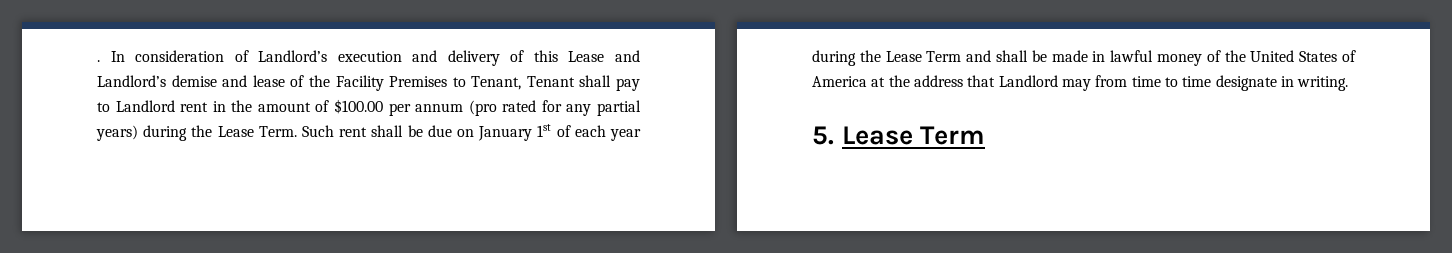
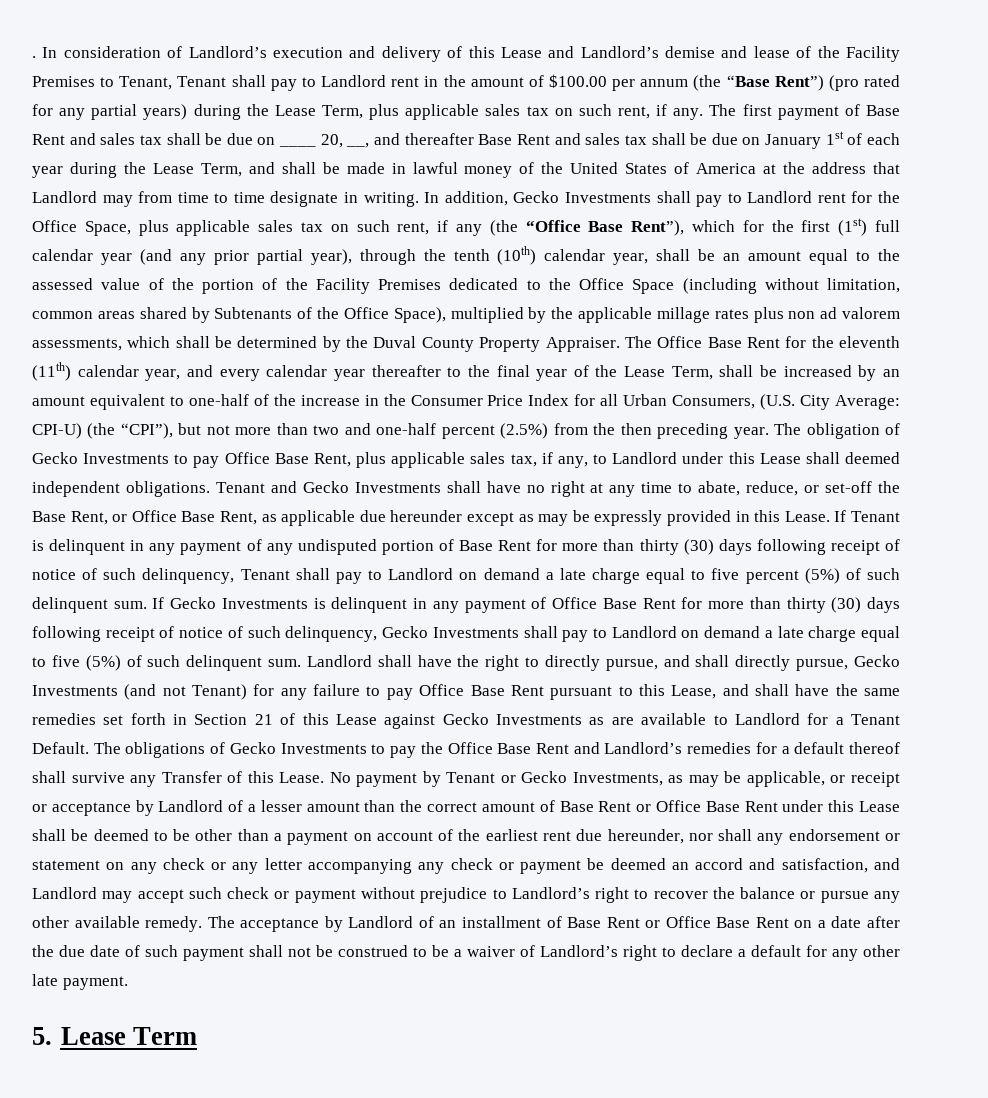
(464, 107) none -> [693,75,824,91] (the “Base Rent”)
[258,125,368,137] Term. Such rent -> [321,104,900,120] [32,133,276,145] [279,133,647,148] Term, plus applicable sales tax on such rent, if any. The first payment of Base Rent and sales tax shall be due on ____ 20, __, and thereafter Base Rent and sales tax
[926,51,962,62] Term -> [200,163,242,177] Term,
(1349, 83) none -> [424,191,900,207] [32,218,900,236] [32,246,900,265] [32,278,900,294] [32,307,901,323] [32,336,901,352] [32,362,900,381] [32,394,901,410] [32,423,901,439] [32,452,900,468] [32,481,901,497] [32,510,901,526] [32,539,901,555] [32,568,900,584] [32,597,900,613] [32,626,900,642] [32,655,901,671] [32,684,901,700] [32,713,900,729] [32,742,900,758] [32,771,900,787] [32,800,901,816] [32,829,901,845] [32,858,901,874] [32,887,901,903] [32,916,900,932] [32,945,900,961] [32,974,128,990] In addition, Gecko Investments shall pay to Landlord rent for the Office Space, plus applicable sales tax on such rent, if any (the “Office Base Rent”), which for the first (1st) full calendar year (and any prior partial year), through the tenth (10th) calendar year, shall be an amount equal to the assessed value of the portion of the Facility Premises dedicated to the Office Space (including without limitation, common areas shared by Subtenants of the Office Space), multiplied by the applicable millage rates plus non ad valorem assessments, which shall be determined by the Duval County Property Appraiser. The Office Base Rent for the eleventh (11th) calendar year, and every calendar year thereafter to the final year of the Lease Term, shall be increased by an amount equivalent to one-half of the increase in the Consumer Price Index for all Urban Consumers, (U.S. City Average: CPI-U) (the “CPI”), but not more than two and one-half percent (2.5%) from the then preceding year. The obligation of Gecko Investments to pay Office Base Rent, plus applicable sales tax, if any, to Landlord under this Lease shall deemed independent obligations. Tenant and Gecko Investments shall have no right at any time to abate, reduce, or set-off the Base Rent, or Office Base Rent, as applicable due hereunder except as may be expressly provided in this Lease. If Tenant is delinquent in any payment of any undisputed portion of Base Rent for more than thirty (30) days following receipt of notice of such delinquency, Tenant shall pay to Landlord on demand a late charge equal to five percent (5%) of such delinquent sum. If Gecko Investments is delinquent in any payment of Office Base Rent for more than thirty (30) days following receipt of notice of such delinquency, Gecko Investments shall pay to Landlord on demand a late charge equal to five (5%) of such delinquent sum. Landlord shall have the right to directly pursue, and shall directly pursue, Gecko Investments (and not Tenant) for any failure to pay Office Base Rent pursuant to this Lease, and shall have the same remedies set forth in Section 21 of this Lease against Gecko Investments as are available to Landlord for a Tenant Default. The obligations of Gecko Investments to pay the Office Base Rent and Landlord’s remedies for a default thereof shall survive any Transfer of this Lease. No payment by Tenant or Gecko Investments, as may be applicable, or receipt or acceptance by Landlord of a lesser amount than the correct amount of Base Rent or Office Base Rent under this Lease shall be deemed to be other than a payment on account of the earliest rent due hereunder, nor shall any endorsement or statement on any check or any letter accompanying any check or payment be deemed an accord and satisfaction, and Landlord may accept such check or payment without prejudice to Landlord’s right to recover the balance or pursue any other available remedy. The acceptance by Landlord of an installment of Base Rent or Office Base Rent on a date after the due date of such payment shall not be construed to be a waiver of Landlord’s right to declare a default for any other late payment.

